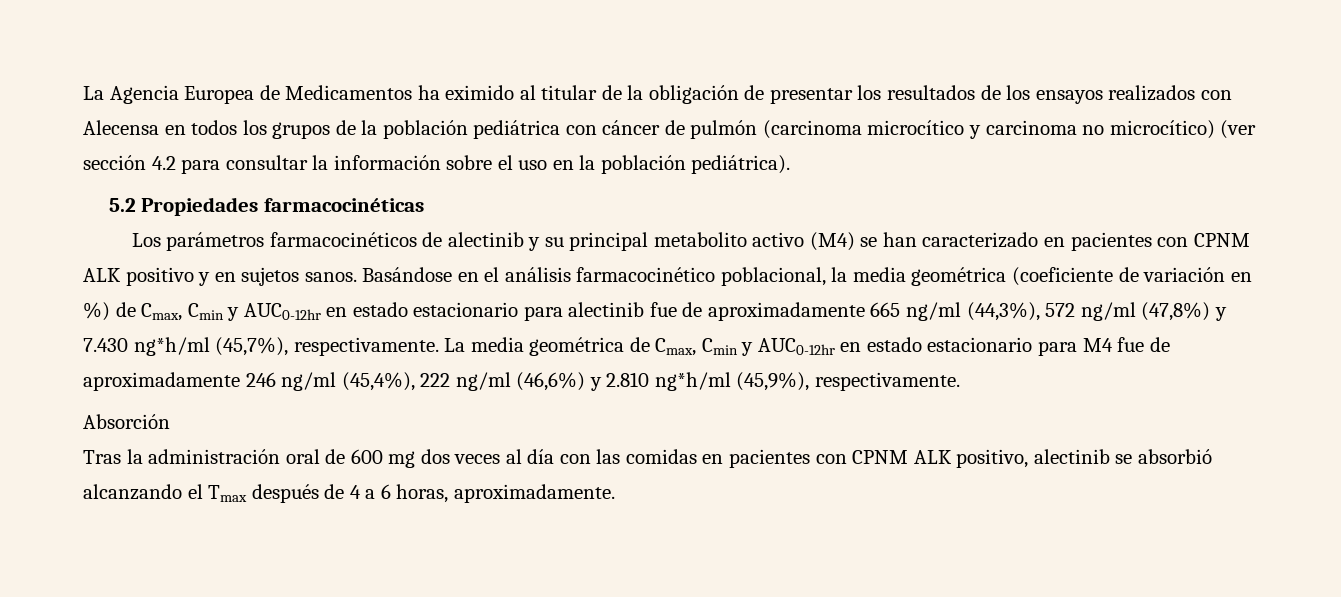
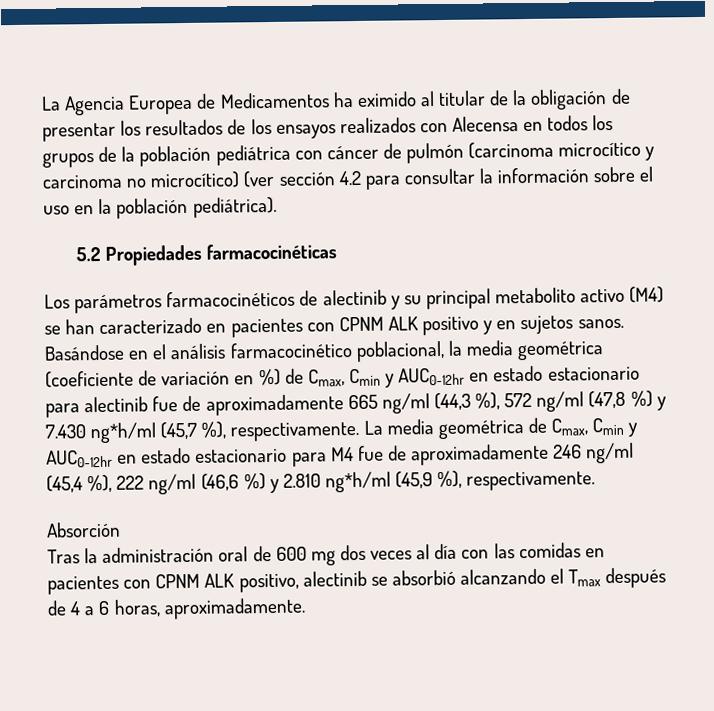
[966,302,1211,321] (44,3%), 572 ng/ml (47,8%) -> [433,390,653,412] (44,3 %), 572 ng/ml (47,8 %)
[215,337,289,356] (45,7%), -> [160,421,227,440] (45,7 %),
[341,372,586,391] (45,4%), 222 ng/ml (46,6%) -> [46,473,266,495] (45,4 %), 222 ng/ml (46,6 %)
[736,372,810,391] (45,9%), -> [395,470,463,489] (45,9 %),

